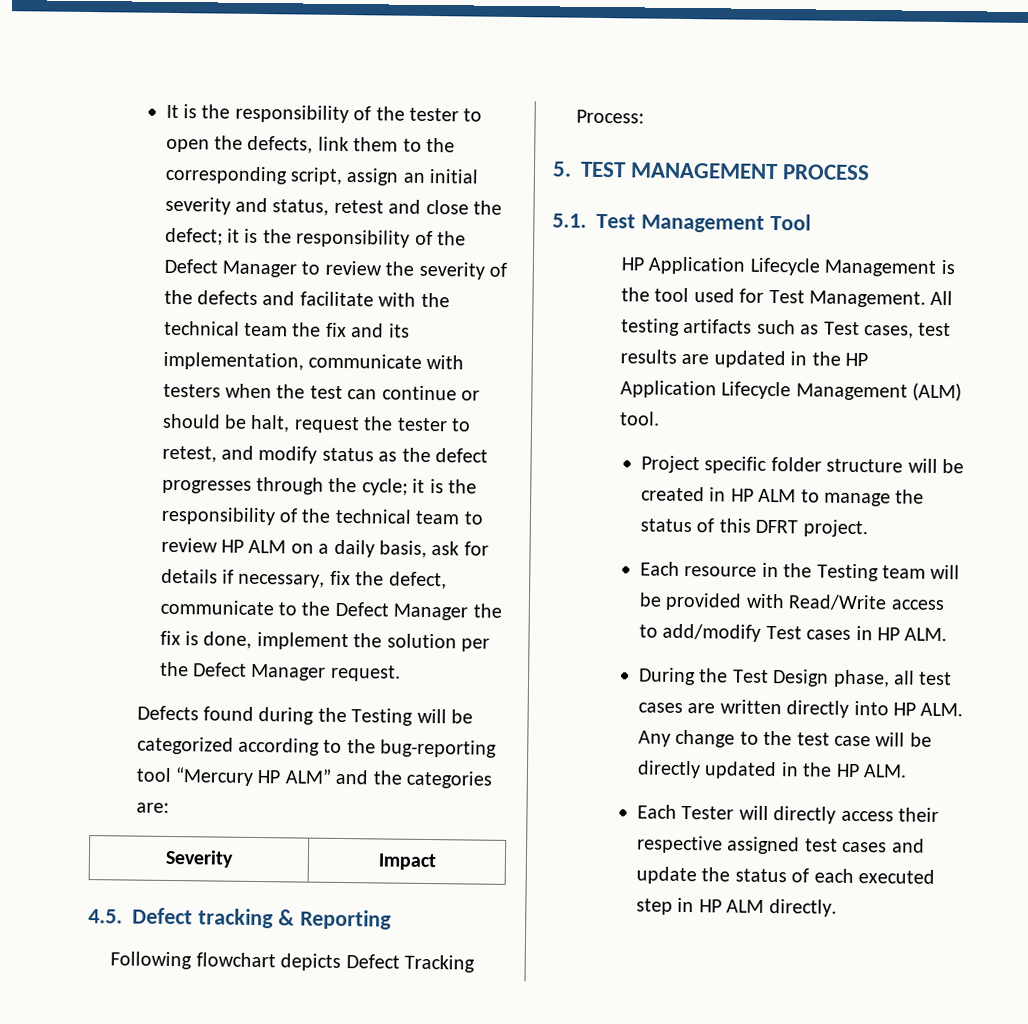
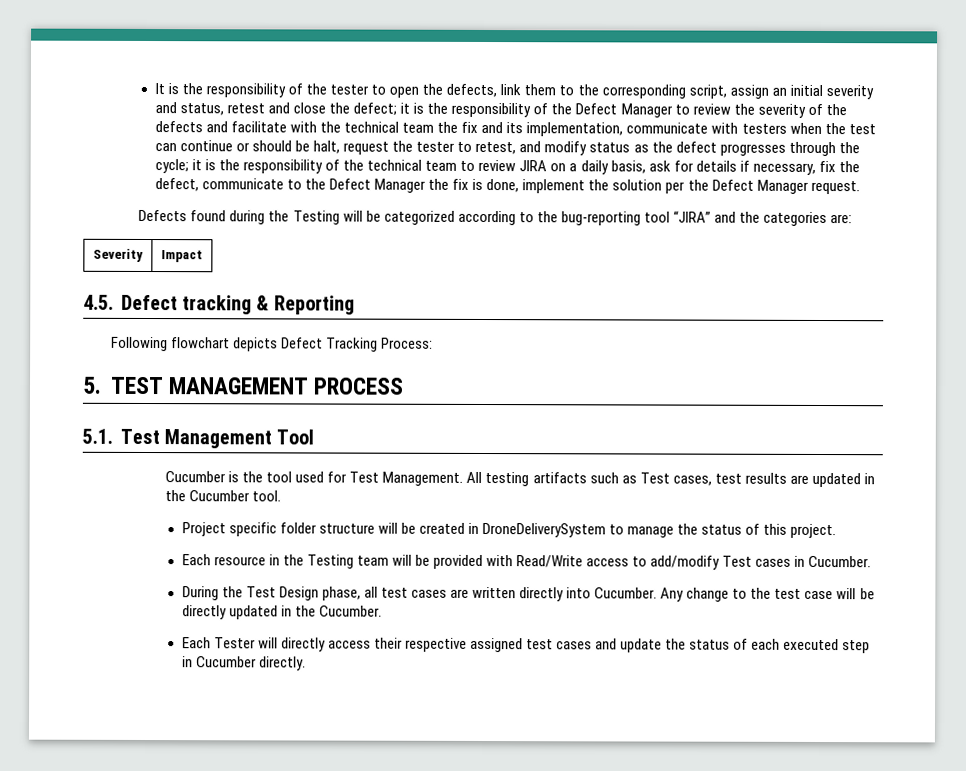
[221,539,287,554] HP ALM -> [519,160,548,172] JIRA
[175,767,331,786] “Mercury HP ALM” -> [672,210,711,223] “JIRA”
[620,256,937,277] HP Application Lifecycle Management -> [165,471,227,483] Cucumber
[844,352,868,367] [619,380,963,402] HP Application Lifecycle Management (ALM) -> [189,490,251,502] Cucumber
[730,488,797,503] HP ALM -> [481,522,606,538] DroneDeliverySystem
[755,519,799,534] DFRT -> (788, 529) none
[876,627,948,642] HP ALM. -> [808,555,872,568] Cucumber.
[892,702,964,717] HP ALM. -> [594,587,658,599] Cucumber.
[835,763,907,778] HP ALM. -> [318,605,382,617] Cucumber.
[698,899,765,913] HP ALM -> [195,656,257,668] Cucumber

